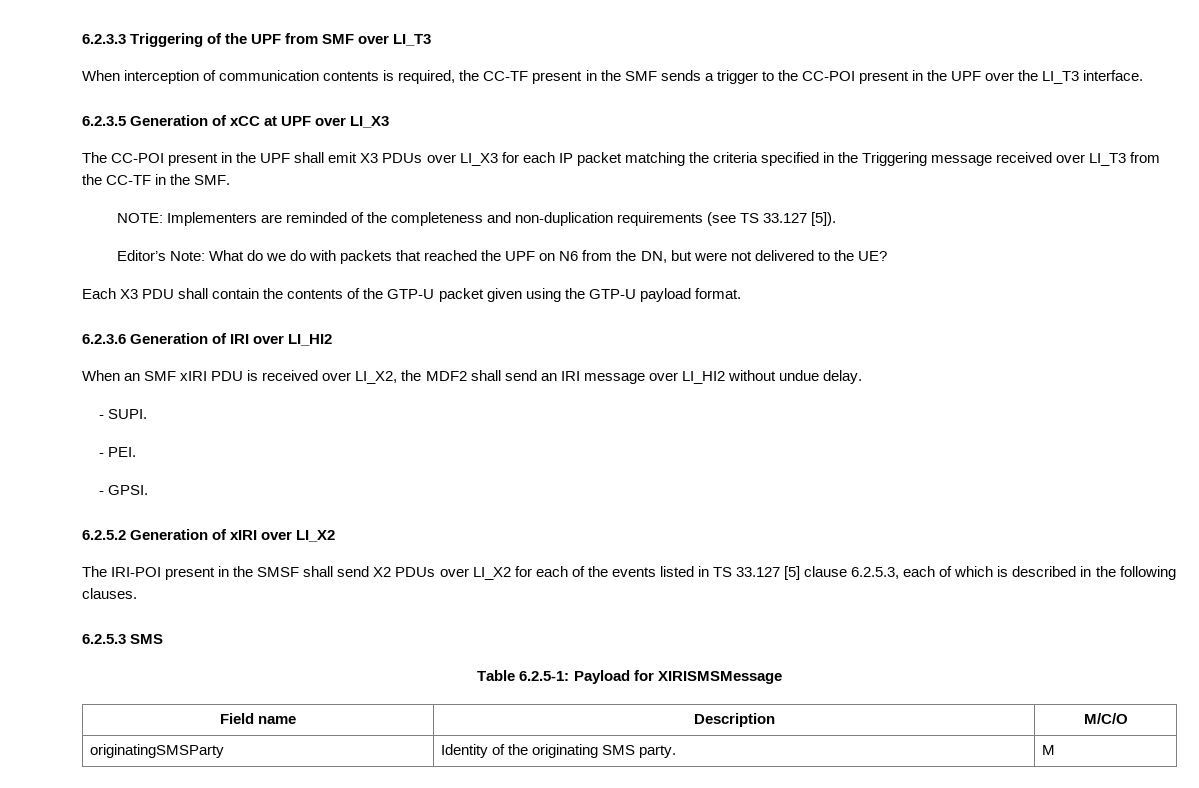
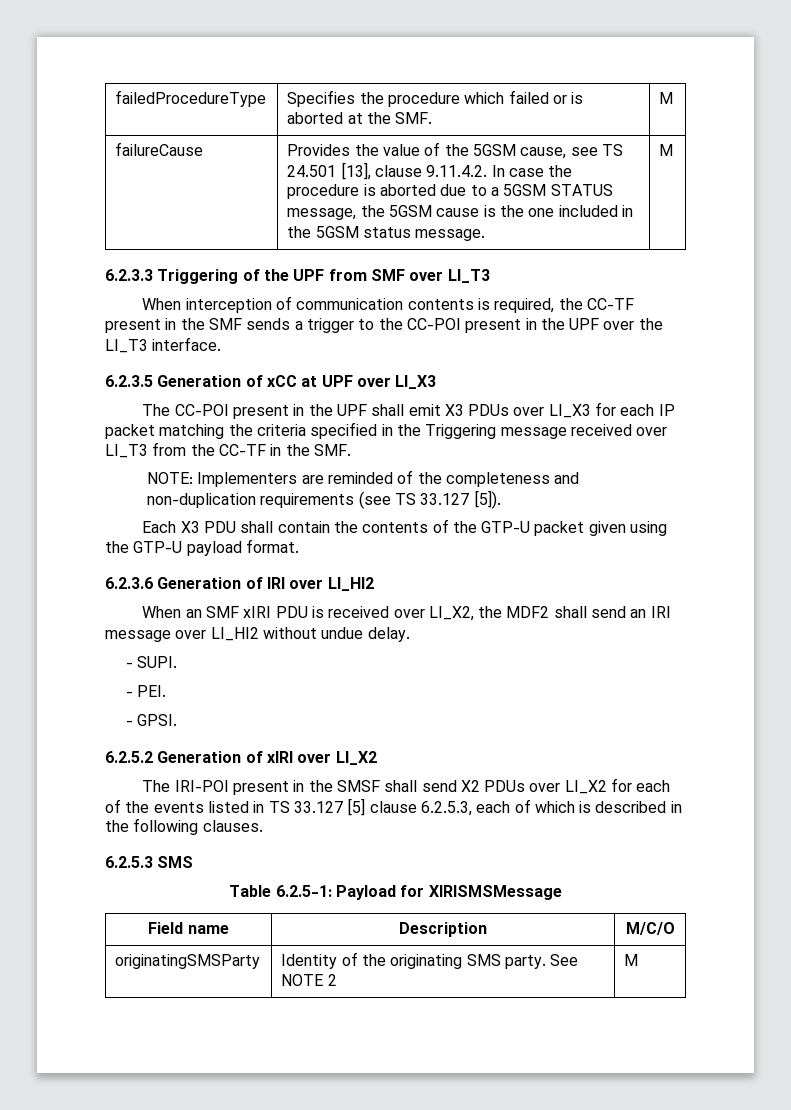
(82, 39) none -> [115,90,267,107] [287,90,584,107] [287,112,433,124] [659,92,674,104] [115,142,204,156] [287,142,623,159] [287,162,573,180] [287,184,613,199] [287,205,633,220] [287,226,486,241] [659,144,674,156] failedProcedureType | Specifies the procedure which failed or is aborted at the SMF. | M // failureCause | Provides the value of the 5GSM cause, see TS 24.501 [13], clause 9.11.4.2. In case the procedure is aborted due to a 5GSM STATUS message, the 5GSM cause is the one included in the 5GSM status message. | M //
[116,250,887,264] // Editor’s Note: What do we do with packets that reached the UPF on N6 from the DN, but were not delivered to the UE? -> (501, 499) none
(677, 751) none -> [550,954,579,966] [281,974,337,986] See NOTE 2

